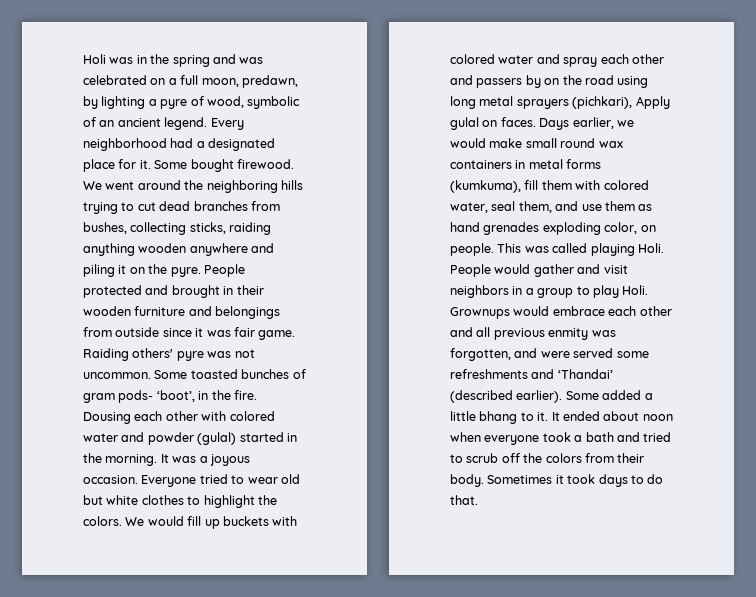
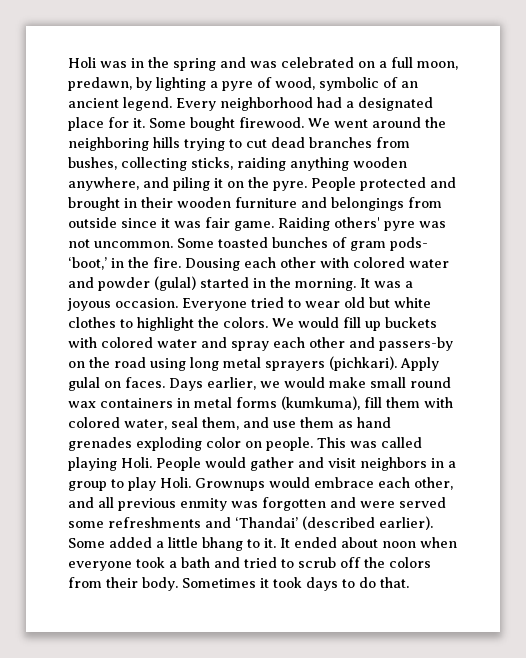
[189,243,248,256] anywhere -> [68,177,139,191] anywhere,
[156,390,195,402] ‘boot’, -> [68,257,107,270] ‘boot,’
[476,75,541,88] passers by -> [379,337,453,351] passers-by
[572,96,633,109] (pichkari), -> [329,356,397,371] (pichkari).
[604,222,638,234] color, -> [206,437,241,448] color
[639,306,672,316] other -> [414,477,453,490] other,
[450,348,511,361] forgotten, -> [262,497,326,511] forgotten

